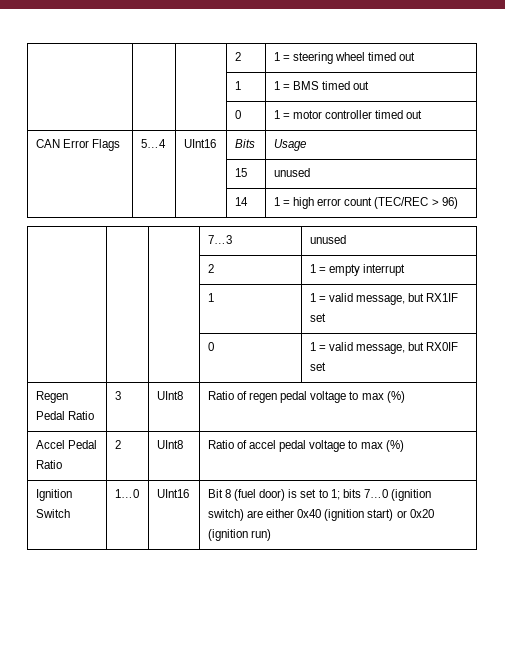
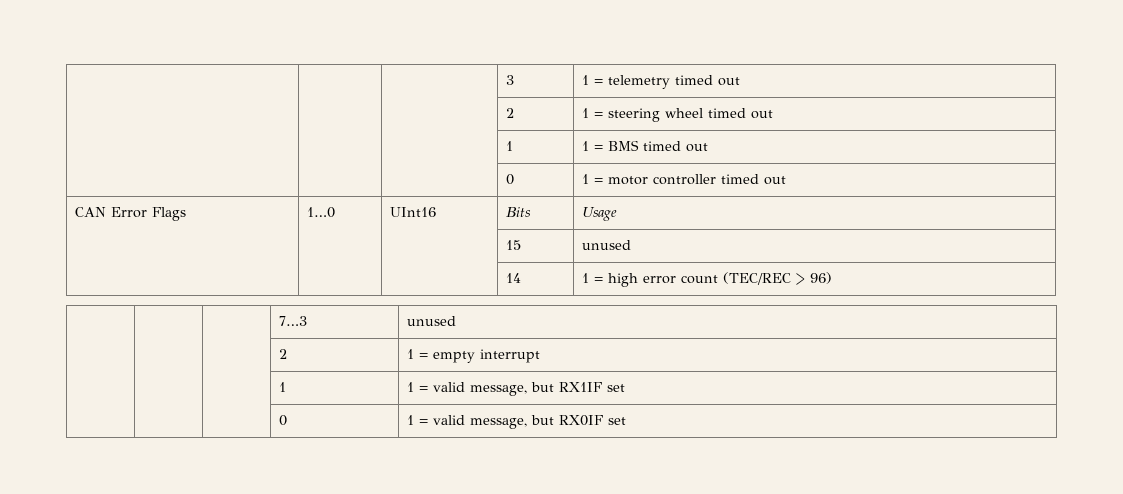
(234, 56) | | -> [505,75,514,85] [581,75,740,89] | | | 3 | 1 = telemetry timed out // | |
[140,139,166,148] 5…4 -> [306,207,335,218] 1…0
[35,391,68,403] [35,411,94,420] [114,391,121,400] [156,391,183,400] [207,391,405,403] [35,440,97,449] [35,460,62,469] [114,440,121,449] [156,440,183,449] [207,440,404,452] [35,489,72,501] [35,509,70,518] [114,489,139,498] [156,489,189,498] [207,489,431,501] [207,509,434,521] [207,529,271,541] // Regen Pedal Ratio | 3 | UInt8 | Ratio of regen pedal voltage to max (%) // Accel Pedal Ratio | 2 | UInt8 | Ratio of accel pedal voltage to max (%) // Ignition Switch | 1…0 | UInt16 | Bit 8 (fuel door) is set to 1; bits 7…0 (ignition switch) are either 0x40 (ignition start) or 0x20 (ignition run) -> (626, 421) none

